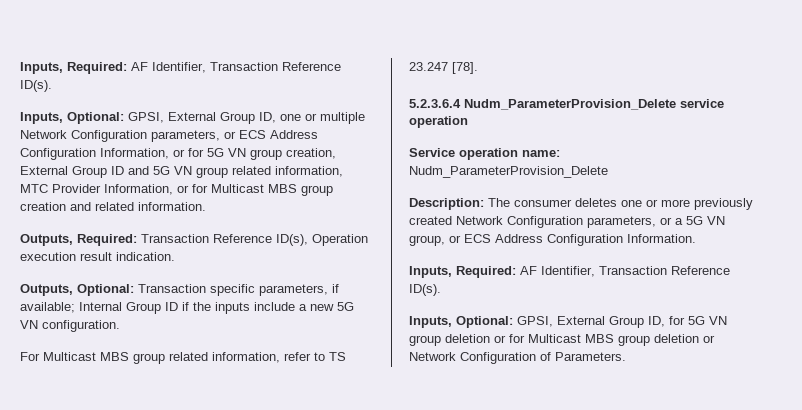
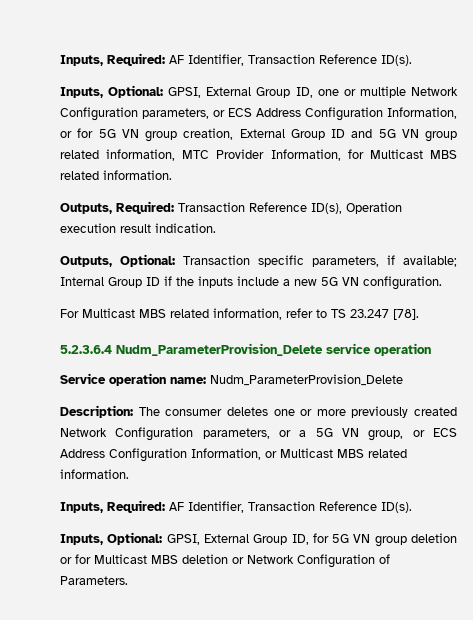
[177,184,333,196] [20,202,91,211] or for Multicast MBS group creation and -> [347,149,458,159] for Multicast MBS
[133,353,165,364] group -> (166, 313) none
[627,234,696,243] Information. -> [191,448,407,460] [60,469,129,479] Information, or Multicast MBS related information.
[618,335,650,346] group -> (178, 559) none

